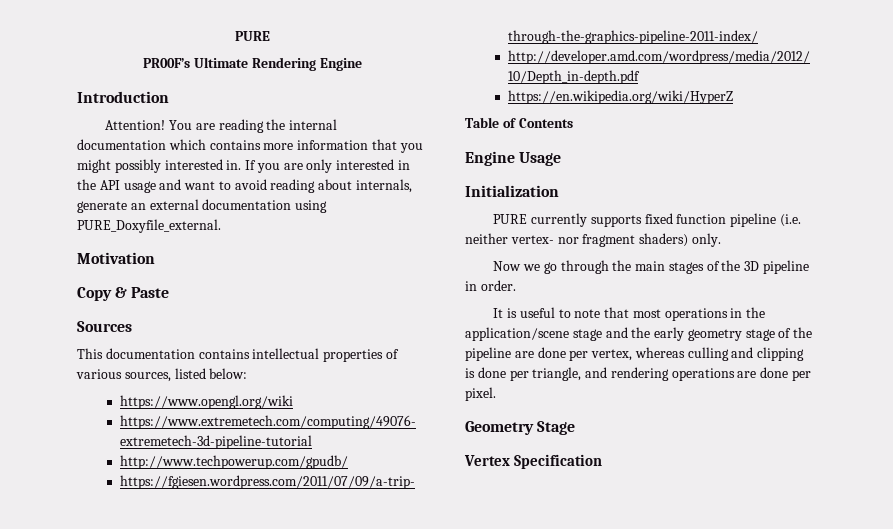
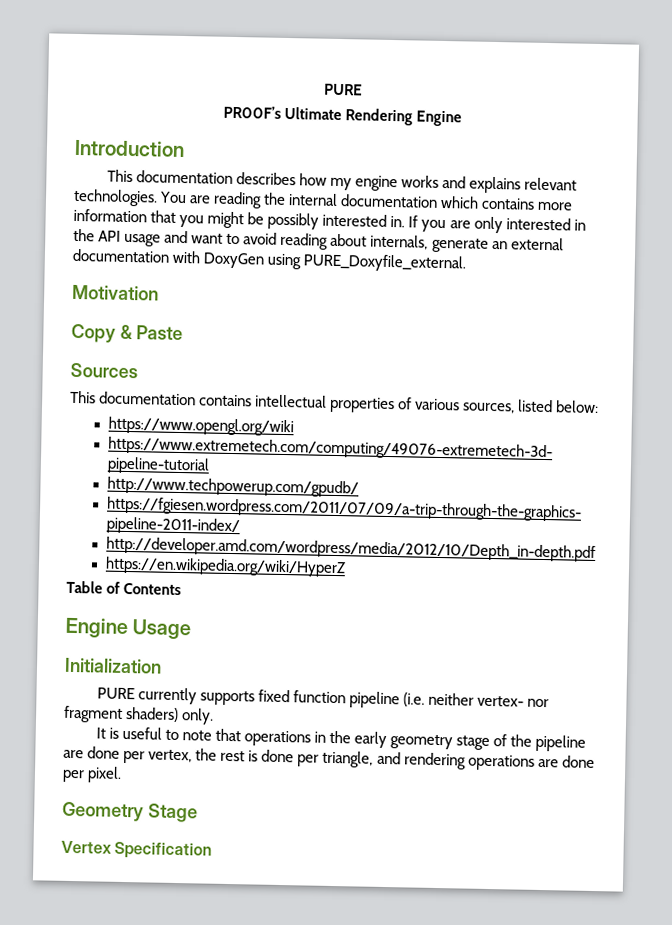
[105,120,166,130] Attention! -> [106,169,577,194] [73,188,158,207] This documentation describes how my engine works and explains relevant technologies.
(111, 166) none -> [247,212,265,225] be
(292, 204) none -> [172,250,265,269] with DoxyGen
[493,260,809,274] [465,280,516,291] // Now we go through the main stages of the 3D pipeline in order. -> (215, 716) none
[632,309,661,318] most -> (241, 735) none
[465,327,651,341] application/scene stage and the -> (351, 737) none
[634,347,805,361] whereas culling and clipping -> [195,748,246,762] the rest

